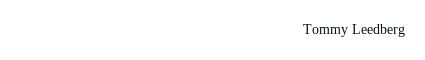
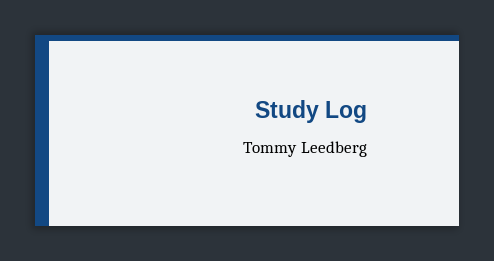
(303, 30) none -> [254,100,367,123] Study Log //

